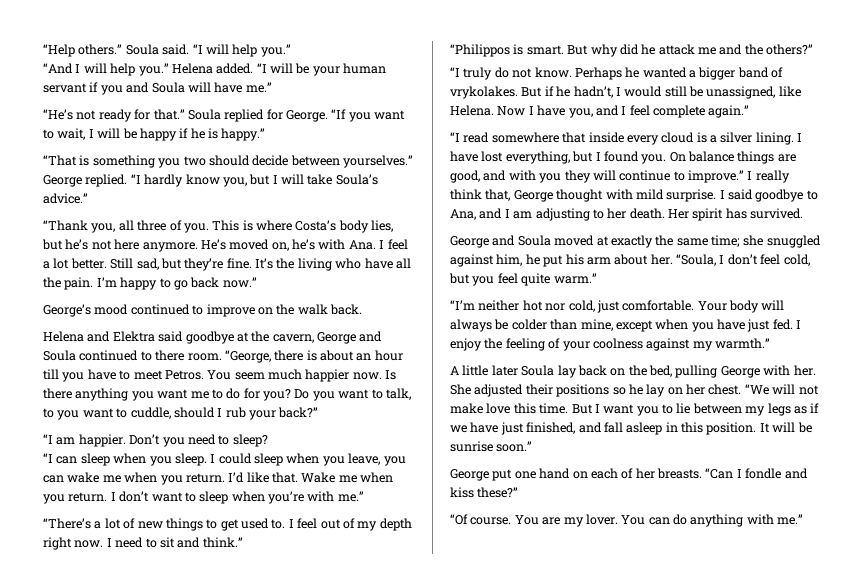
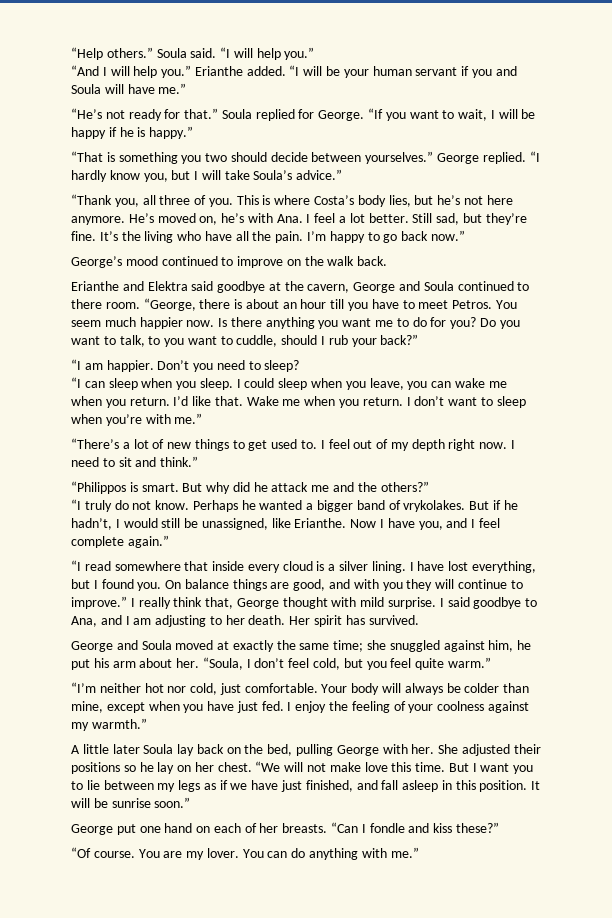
[171,63,213,74] Helena -> [194,66,243,76] Erianthe
[43,331,84,342] Helena -> [71,281,119,291] Erianthe
[450,105,494,116] Helena. -> [294,518,347,528] Erianthe.

